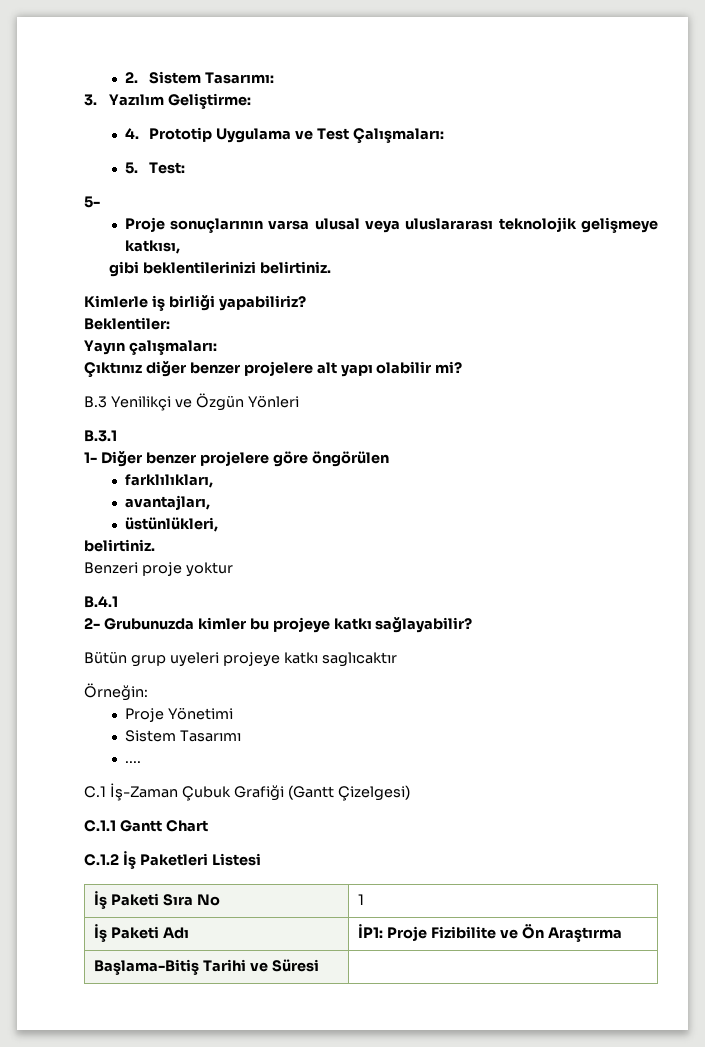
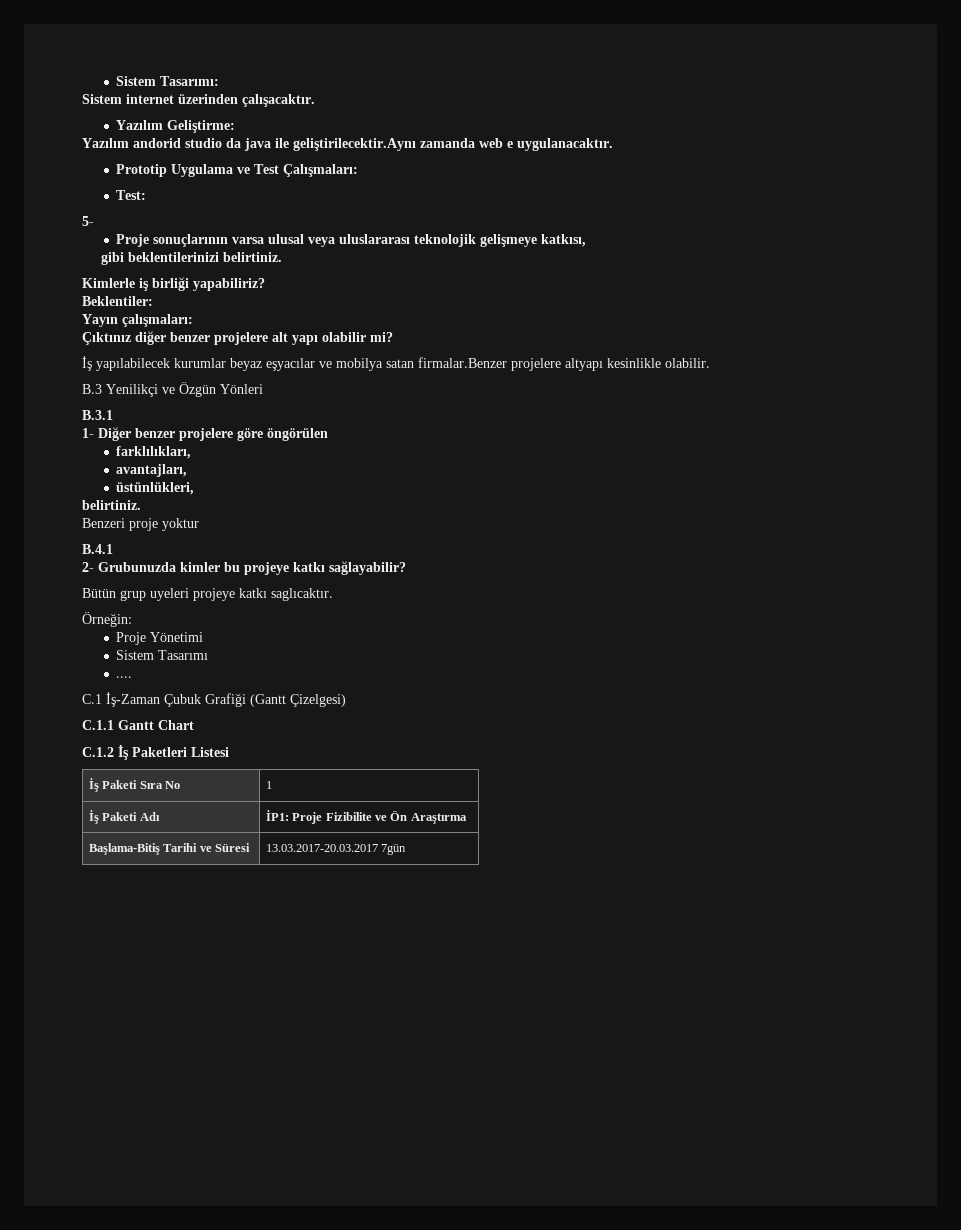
[124,72,138,83] 2. -> (116, 81) none
[84,93,251,109] [124,128,139,139] 3. Yazılım Geliştirme: // 4. -> [82,94,315,107] [116,120,236,133] [82,138,613,151] Sistem internet üzerinden çalışacaktır. // Yazılım Geliştirme: // Yazılım andorid studio da java ile geliştirilecektir.Aynı zamanda web e uygulanacaktır. //
[124,162,138,174] 5. -> (359, 170) none
(463, 367) none -> [82,356,710,371] // İş yapılabilecek kurumlar beyaz eşyacılar ve mobilya satan firmalar.Benzer projelere altyapı kesinlikle olabilir.
[321,652,397,667] saglıcaktır -> [271,588,333,601] saglıcaktır.
(320, 965) none -> [265,844,407,855] 13.03.2017-20.03.2017 7gün

